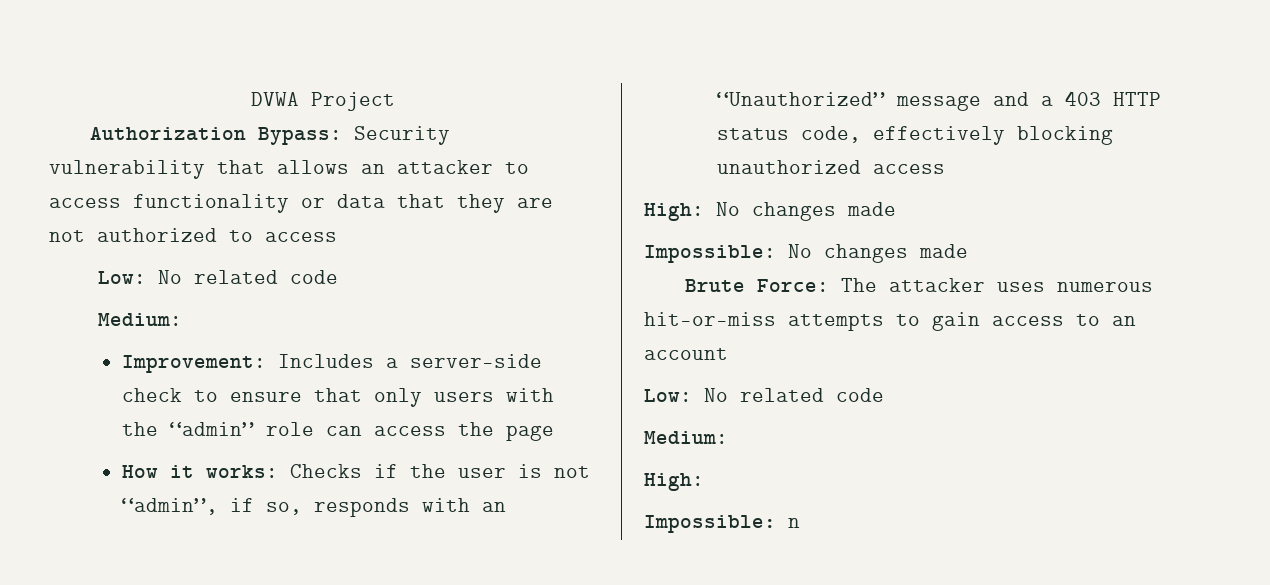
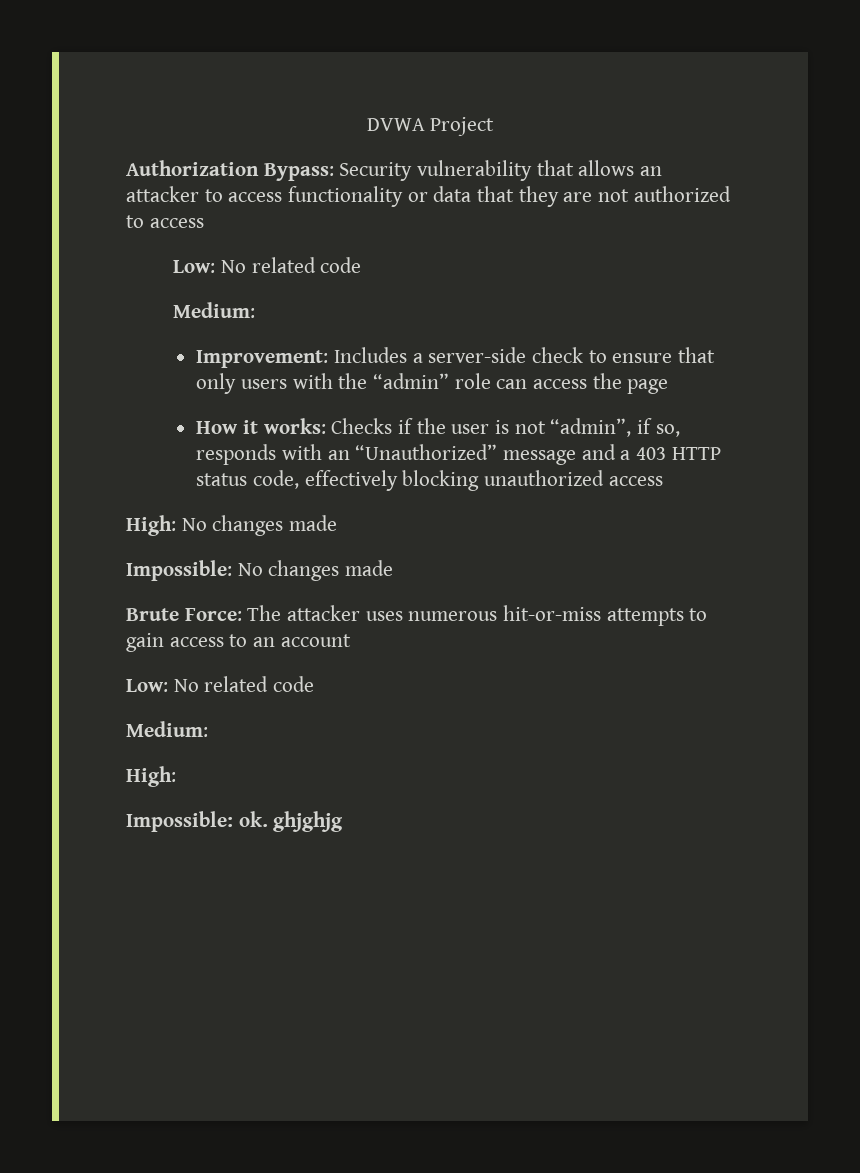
[788,518,800,528] n -> [238,811,344,832] ok. ghjghjg

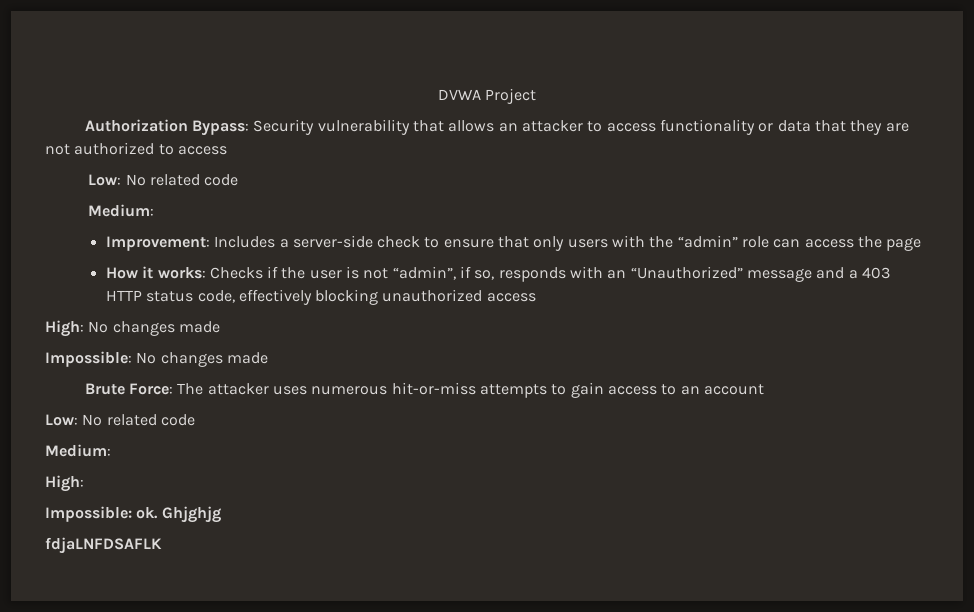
[273,811,344,832] ghjghjg -> [161,506,221,523] [45,537,162,554] Ghjghjg // fdjaLNFDSAFLK

